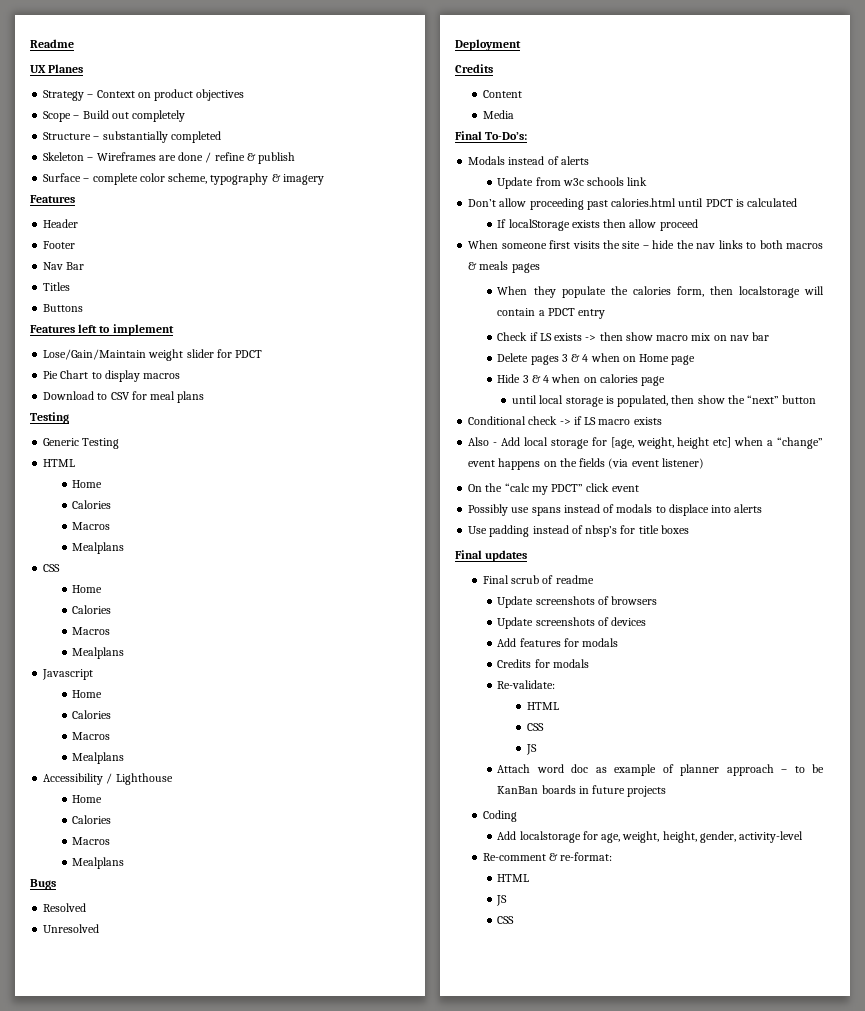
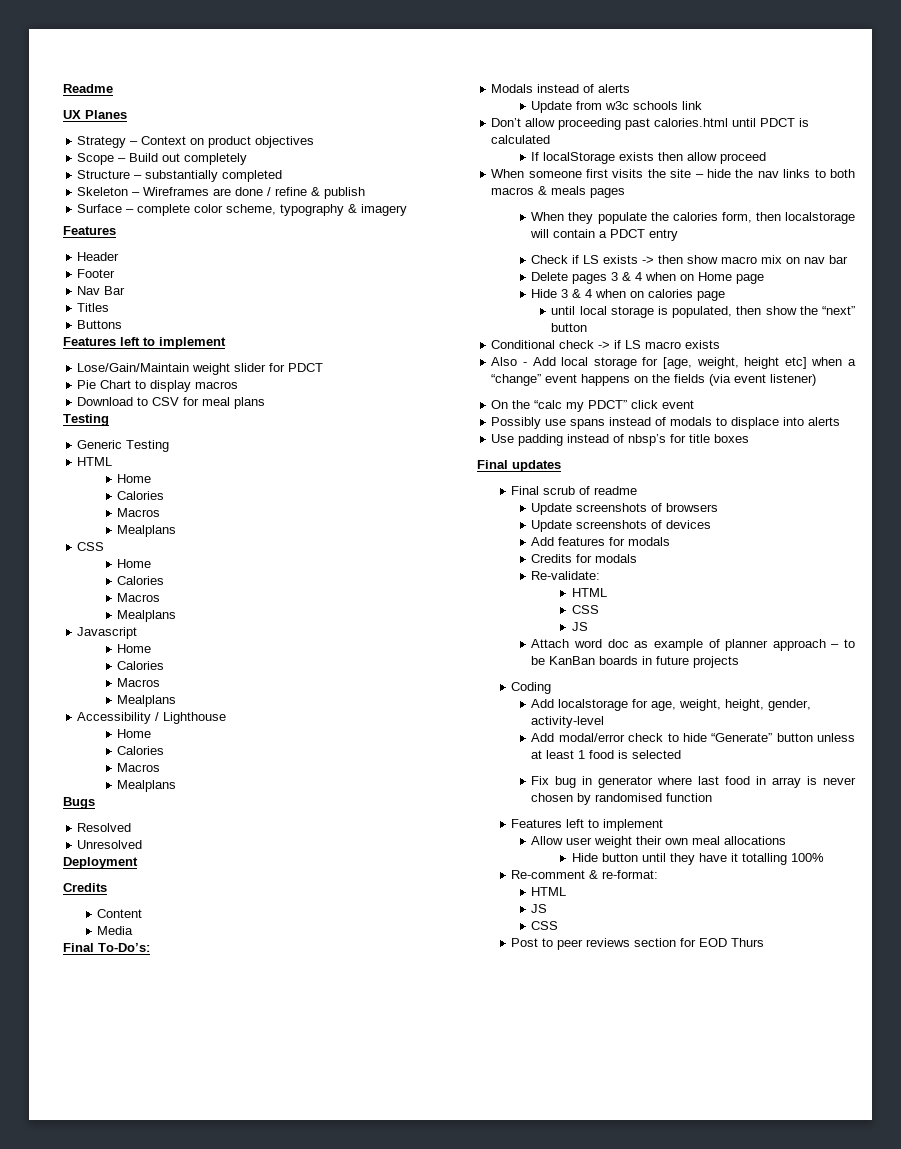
(804, 837) none -> [531,733,855,742] [531,750,682,759] [531,776,856,788] [531,793,713,805] [511,819,664,831] [531,836,787,848] [571,853,824,865] // Add modal/error check to hide “Generate” button unless at least 1 food is selected // Fix bug in generator where last food in array is never chosen by randomised function // Features left to implement // Allow user weight their own meal allocations // Hide button until they have it totalling 100%
(515, 920) none -> [511,938,765,950] // Post to peer reviews section for EOD Thurs

